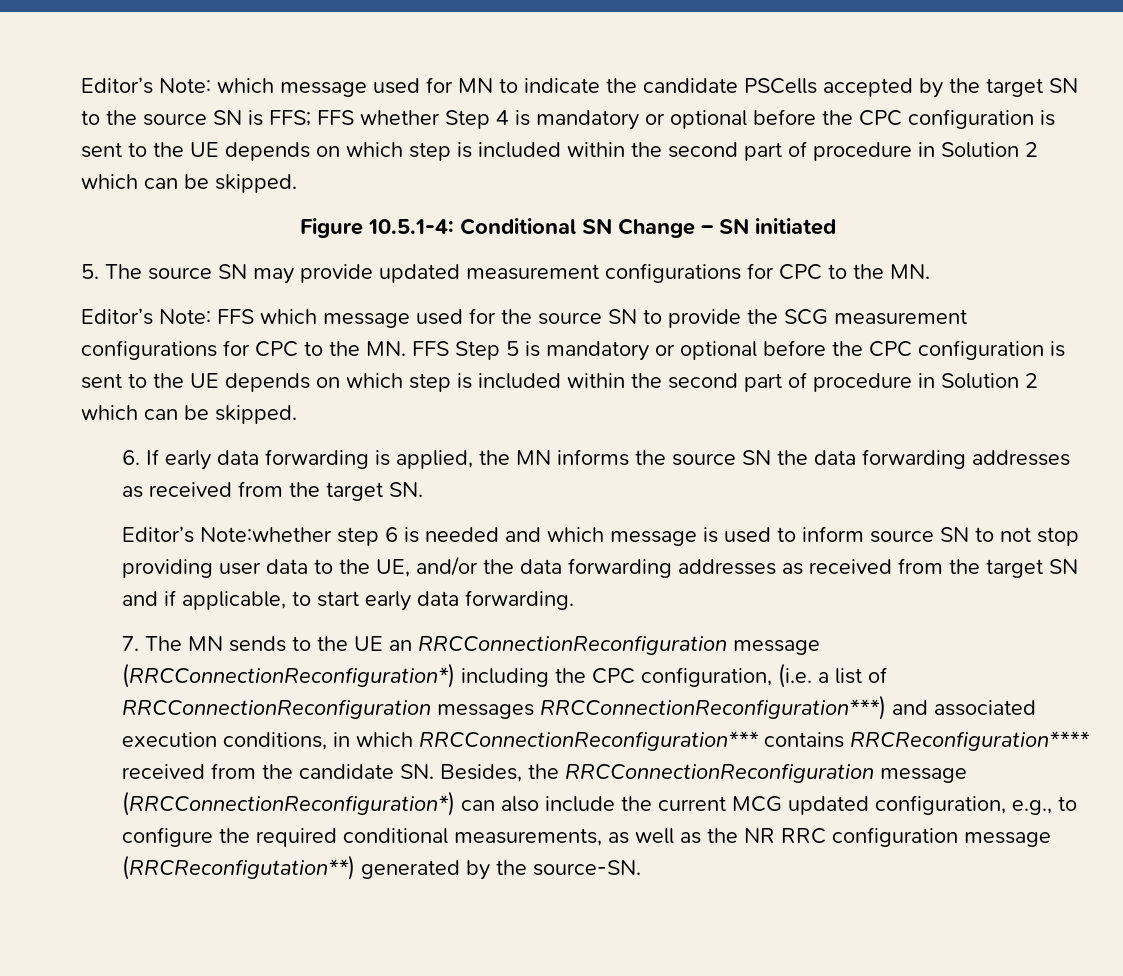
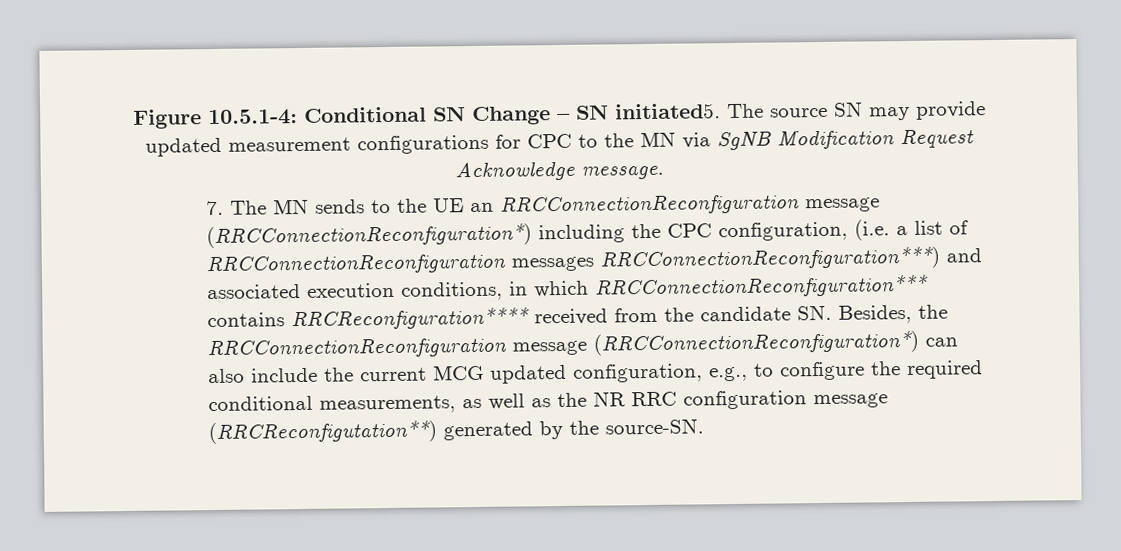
[80,77,1078,98] [80,109,1055,130] [80,141,1038,161] [80,174,297,193] Editor’s Note: which message used for MN to indicate the candidate PSCells accepted by the target SN to the source SN is FFS; FFS whether Step 4 is mandatory or optional before the CPC configuration is sent to the UE depends on which step is included within the second part of procedure in Solution 2 which can be skipped. // -> (132, 119) none
[754,218,836,235] [80,264,99,279] initiated // 5. -> [614,103,721,120] initiated5.
[889,264,930,279] [80,308,967,328] [80,340,1065,361] [80,372,1038,392] [80,405,297,424] [121,449,1070,470] [121,481,423,501] [121,526,1079,546] [121,556,1078,578] [121,590,574,611] MN. // Editor’s Note: FFS which message used for the source SN to provide the SCG measurement configurations for CPC to the MN. FFS Step 5 is mandatory or optional before the CPC configuration is sent to the UE depends on which step is included within the second part of procedure in Solution 2 which can be skipped. // 6. If early data forwarding is applied, the MN informs the source SN the data forwarding addresses as received from the target SN. // Editor’s Note:whether step 6 is needed and which message is used to inform source SN to not stop providing user data to the UE, and/or the data forwarding addresses as received from the target SN and if applicable, to start early data forwarding. -> [640,129,974,151] [454,160,664,182] MN via SgNB Modification Request Acknowledge message.

